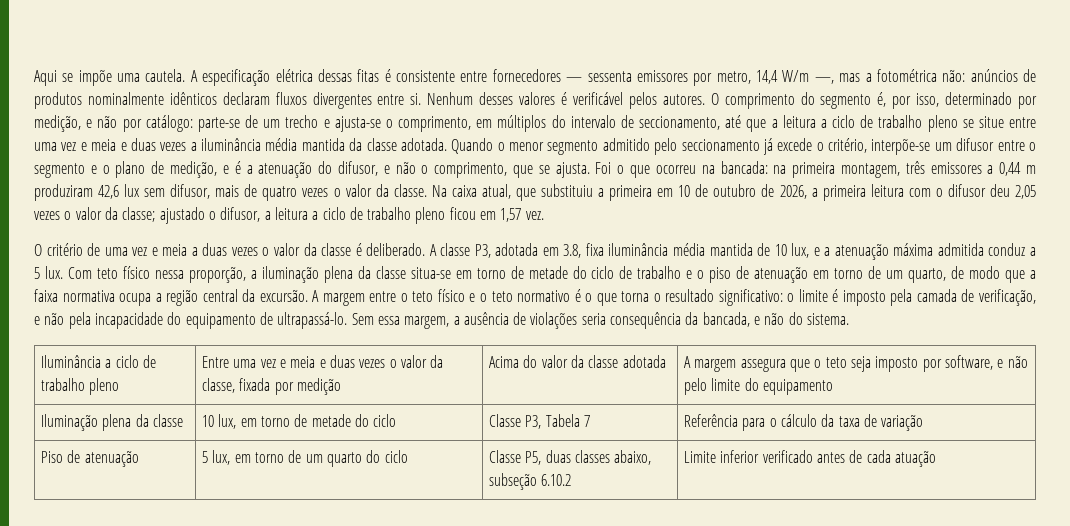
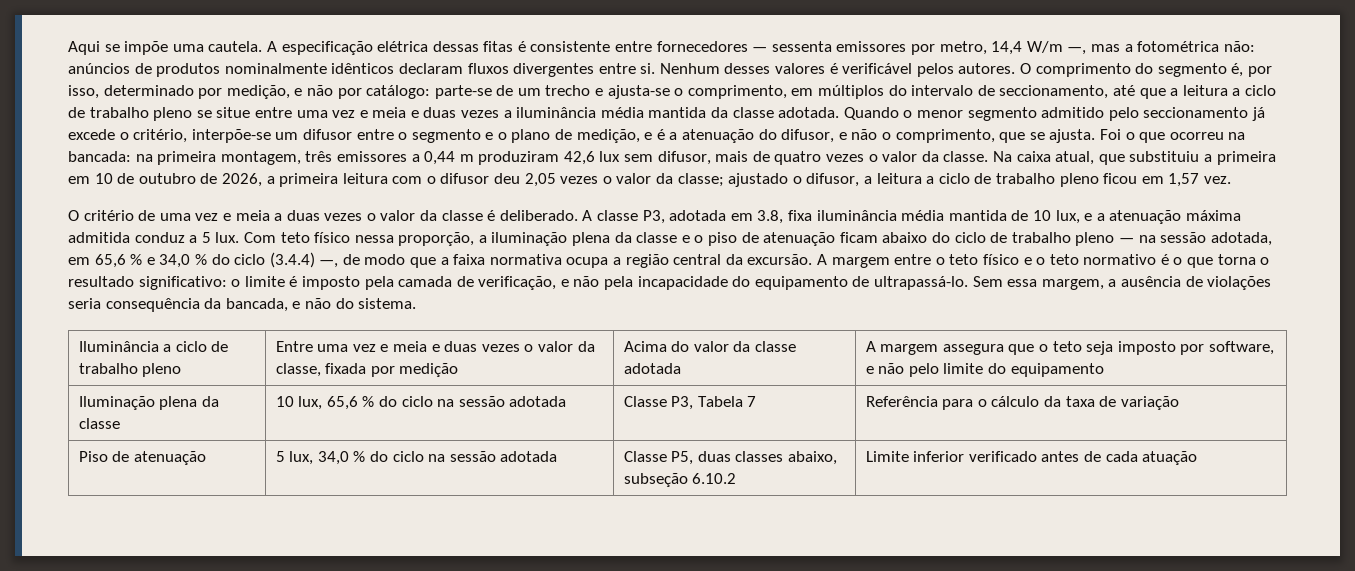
[410,266,682,279] situa-se em torno de metade do ciclo de trabalho -> (678, 237) none
[813,266,947,283] em torno de um quarto, -> [839,232,1272,246] [68,252,339,268] ficam abaixo do ciclo de trabalho pleno — na sessão adotada, em 65,6 % e 34,0 % do ciclo (3.4.4) —,
[240,414,397,427] em torno de metade do ciclo -> [326,396,567,410] 65,6 % do ciclo na sessão adotada
[234,450,408,467] em torno de um quarto do ciclo -> [317,451,558,465] 34,0 % do ciclo na sessão adotada

